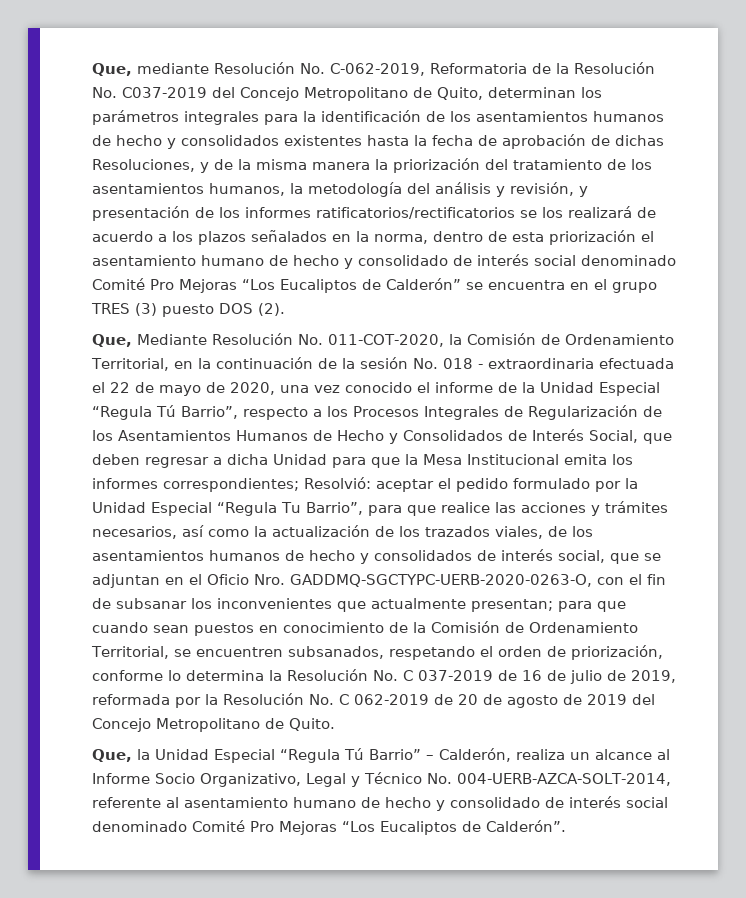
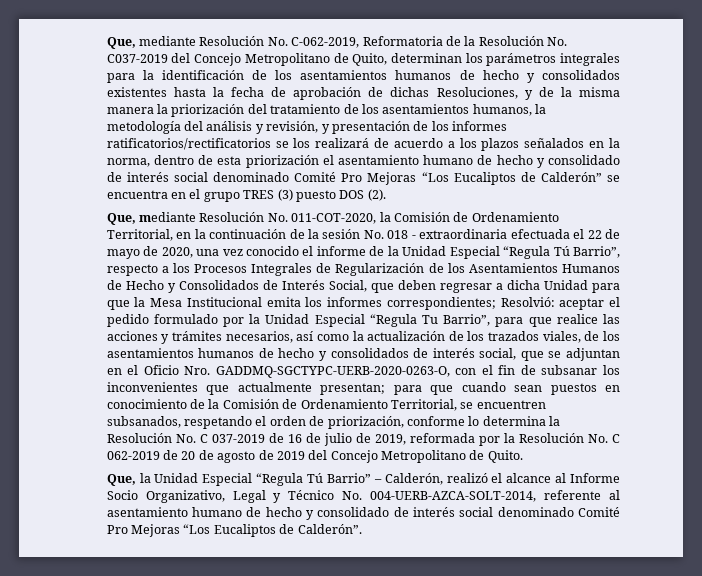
[137,334,208,345] Mediante -> [139,212,197,222] mediante
[516,749,591,760] realiza un -> [446,473,503,483] realizó el

